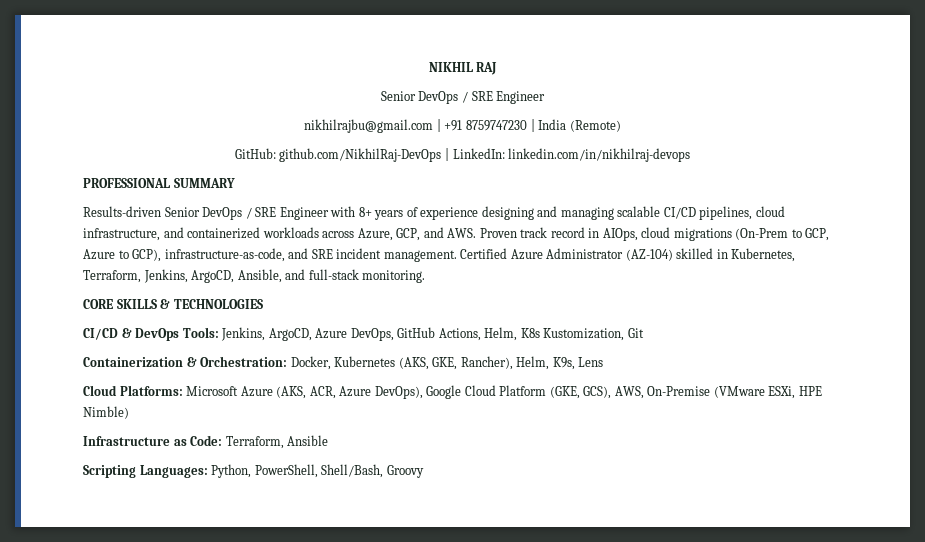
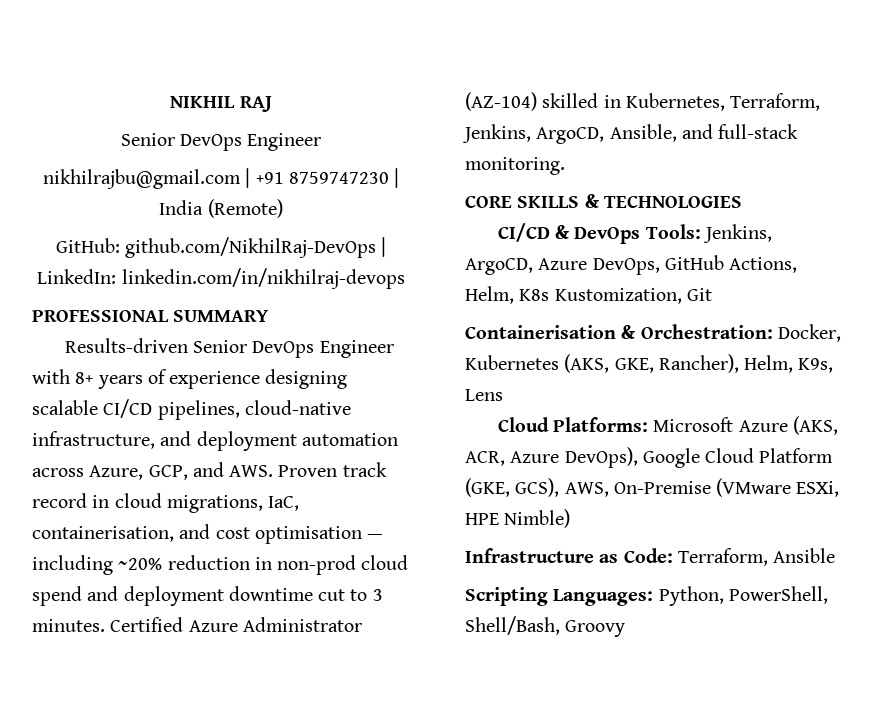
[462,91,493,103] / SRE -> (242, 142) none
[245,207,277,219] / SRE -> (315, 349) none
[537,206,614,220] and managing -> (348, 379) none
[755,206,785,217] cloud -> [244,400,351,415] cloud-native
[187,227,319,239] containerized workloads -> [196,431,398,451] deployment automation
[602,227,830,241] [83,248,457,262] AIOps, cloud migrations (On-Prem to GCP, Azure to GCP), infrastructure-as-code, and SRE incident management. -> [114,493,300,513] [32,524,384,544] [32,555,409,575] [32,586,383,606] [32,619,105,632] cloud migrations, IaC, containerisation, and cost optimisation — including ~20% reduction in non-prod cloud spend and deployment downtime cut to 3 minutes.
[83,357,183,367] Containerization -> [465,325,616,339] Containerisation

